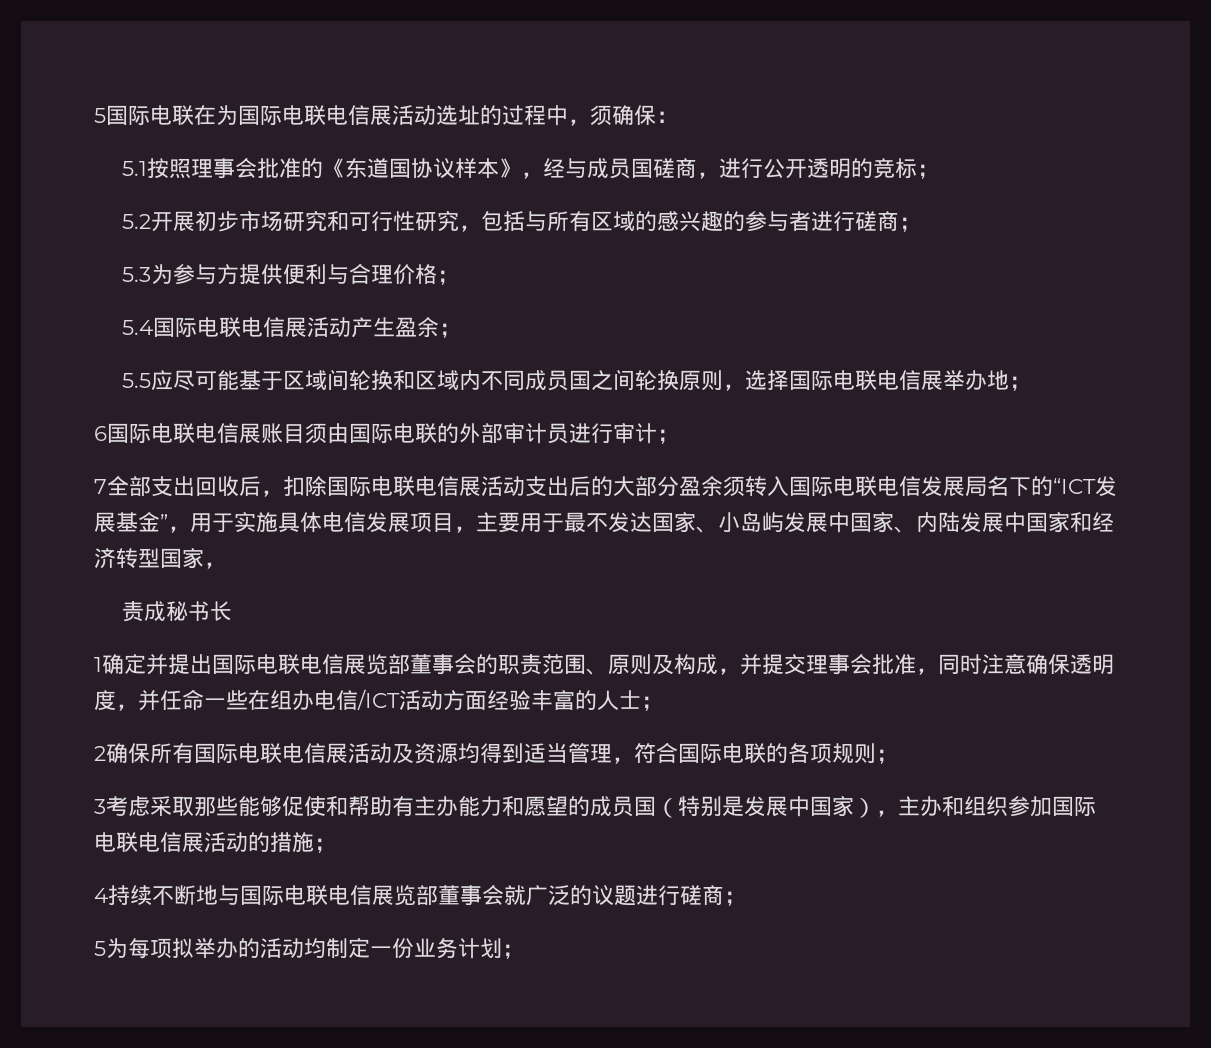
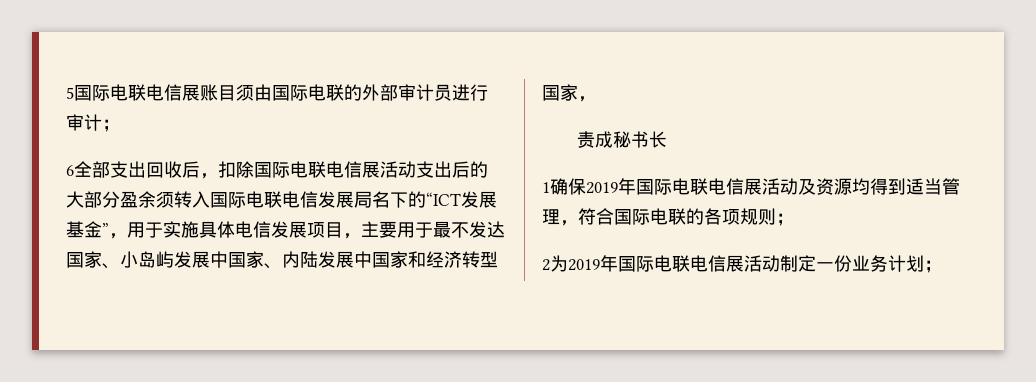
[194,105,678,126] [121,158,939,179] [121,210,921,232] [121,263,459,285] [121,317,461,338] [121,369,1031,391] [94,423,195,444] 在为国际电联电信展活动选址的过程中，须确保： // 5.1按照理事会批准的《东道国协议样本》，经与成员国磋商，进行公开透明的竞标； // 5.2开展初步市场研究和可行性研究，包括与所有区域的感兴趣的参与者进行磋商； // 5.3为参与方提供便利与合理价格； // 5.4国际电联电信展活动产生盈余； // 5.5应尽可能基于区域间轮换和区域内不同成员国之间轮换原则，选择国际电联电信展举办地； // 6国际电联 -> (146, 92) none
[94,479,107,494] 7 -> [66,165,74,176] 6
[124,653,1114,675] [94,689,663,711] [94,743,194,764] 定并提出国际电联电信展览部董事会的职责范围、原则及构成，并提交理事会批准，同时注意确保透明度，并任命一些在组办电信/ICT活动方面经验丰富的人士； // 2确保所有 -> [568,178,636,195] 保2019年
[94,796,1096,818] [94,832,336,853] [94,885,746,906] [94,938,326,959] 3考虑采取那些能够促使和帮助有主办能力和愿望的成员国（特别是发展中国家），主办和组织参加国际电联电信展活动的措施； // 4持续不断地与国际电联电信展览部董事会就广泛的议题进行磋商； // 5为每项拟举办的活动均 -> [542,255,780,272] 2为2019年国际电联电信展活动

